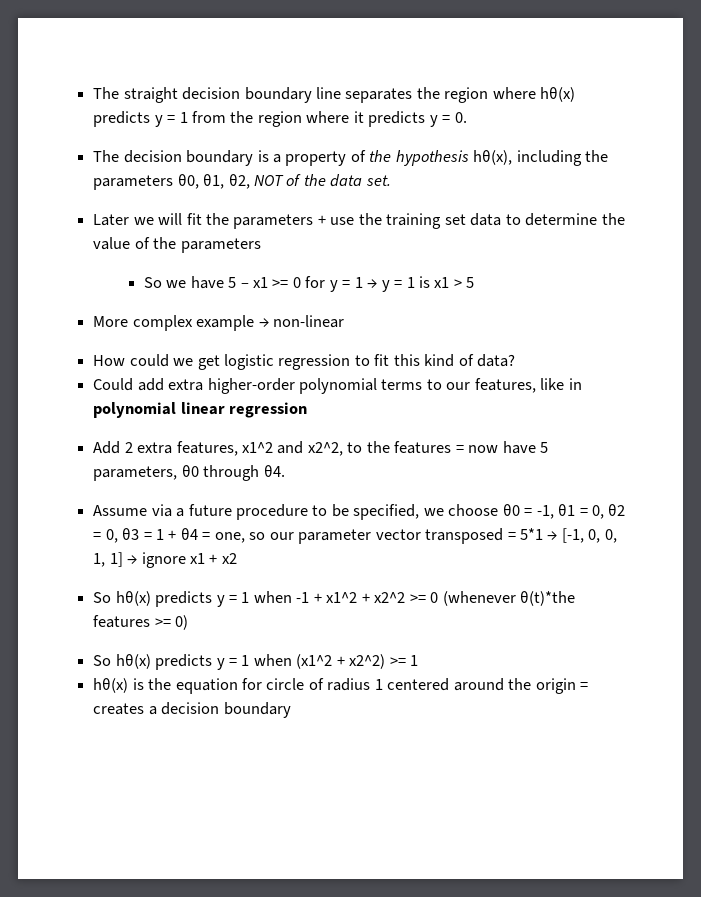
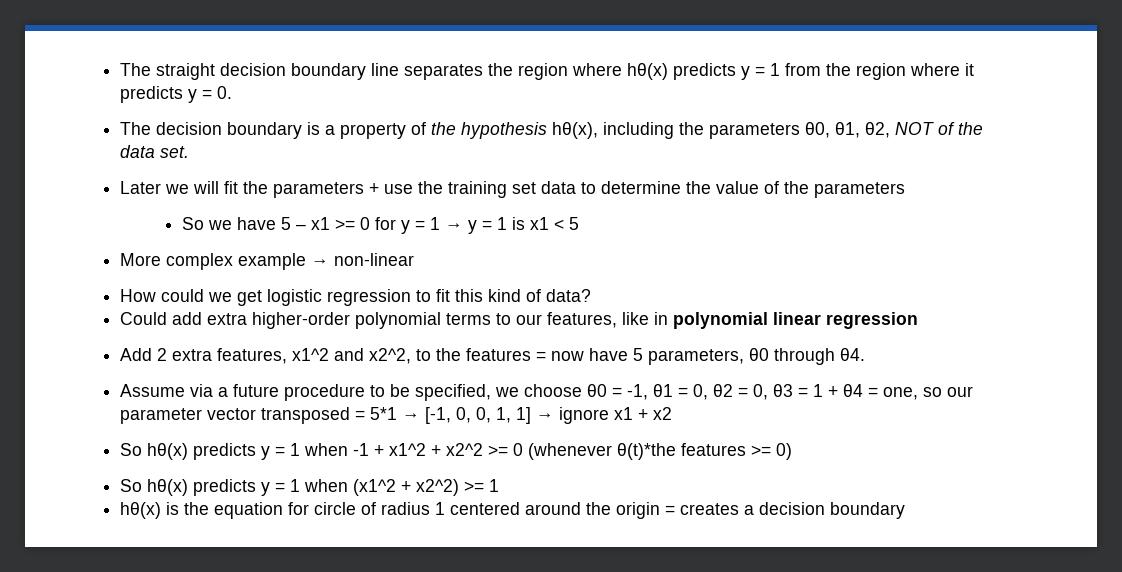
[453,279,462,288] > -> [553,219,564,230] <

